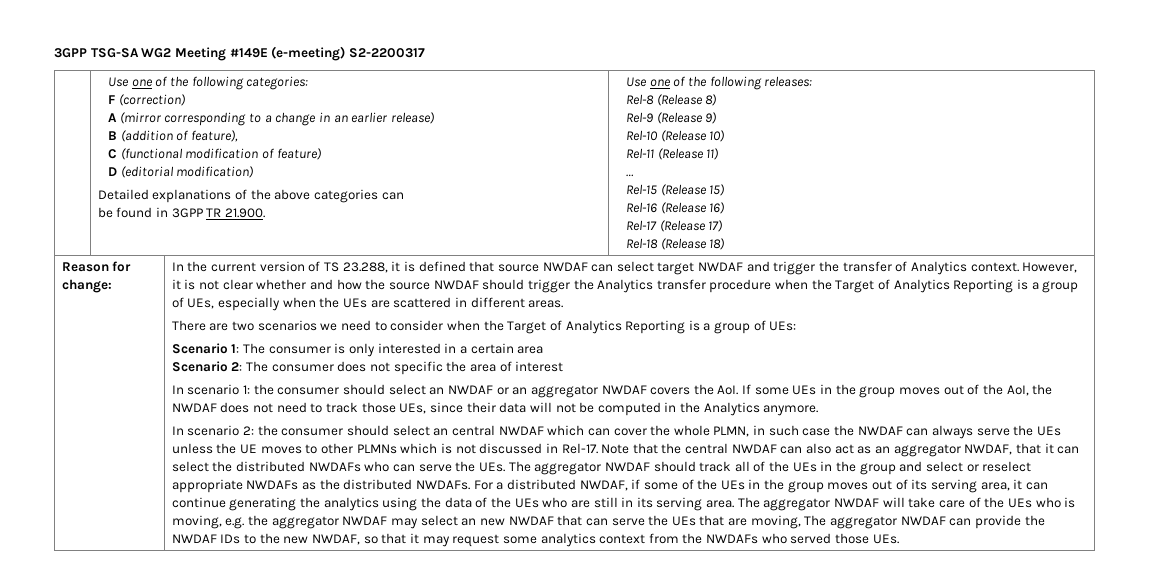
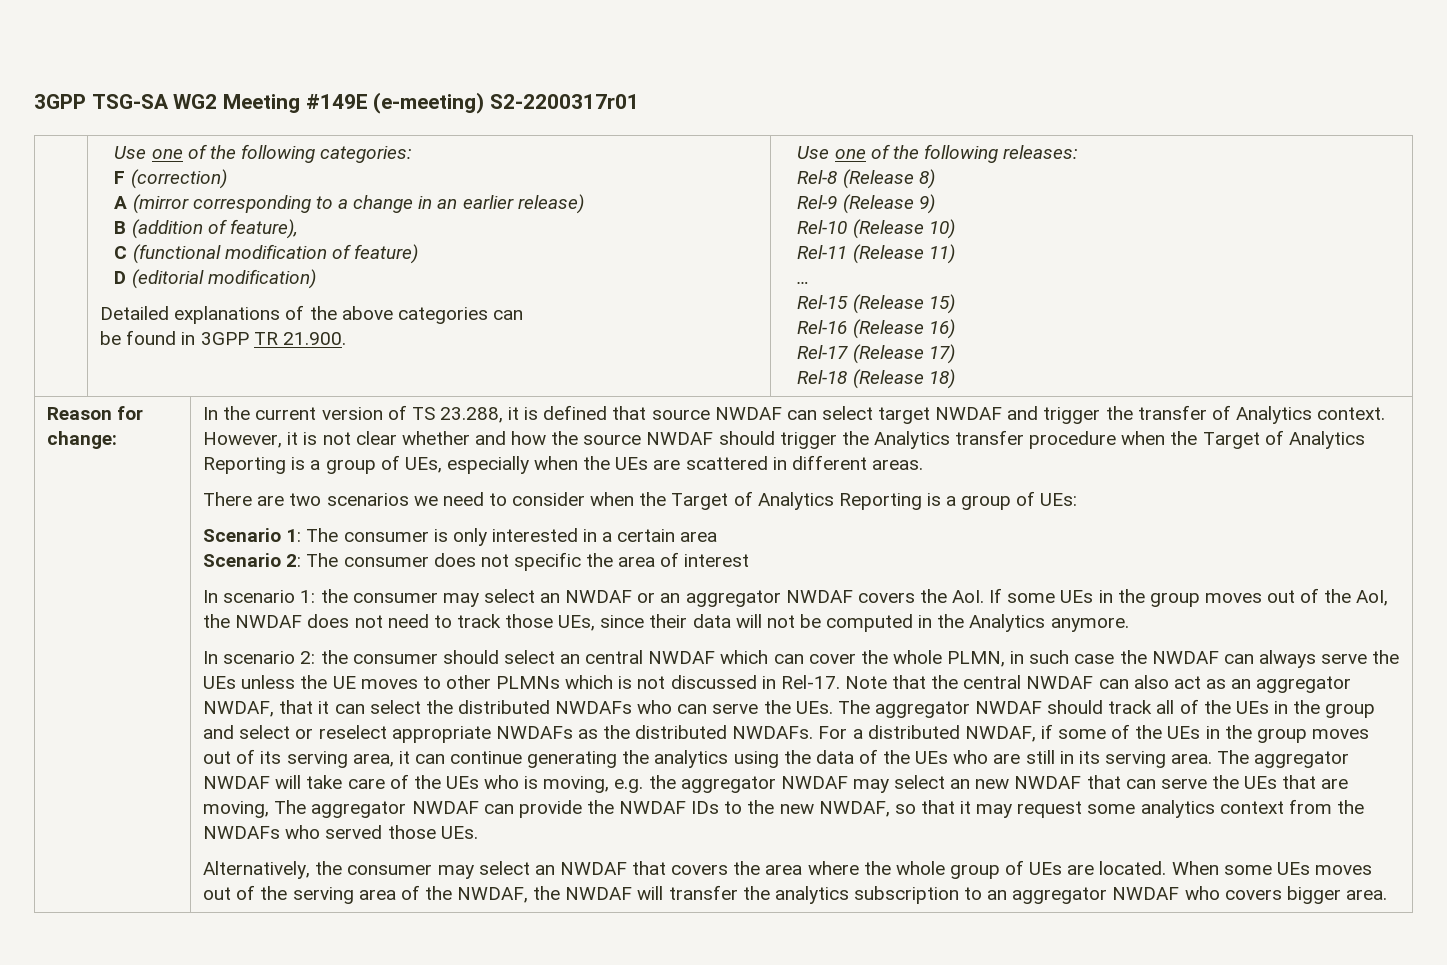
[348,48,425,58] S2-2200317 -> [490,94,640,109] S2-2200317r01
[343,384,386,395] should -> [442,593,479,607] may
(899, 539) none -> [203,860,1372,879] [203,885,1387,904] // Alternatively, the consumer may select an NWDAF that covers the area where the whole group of UEs are located. When some UEs moves out of the serving area of the NWDAF, the NWDAF will transfer the analytics subscription to an aggregator NWDAF who covers bigger area.

